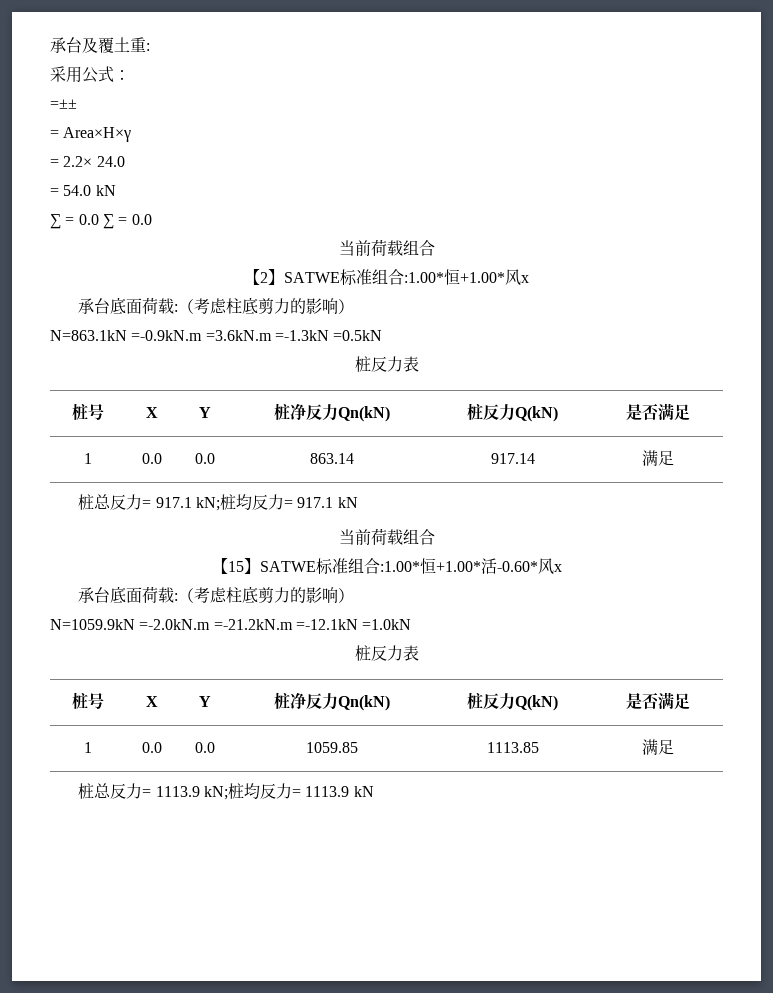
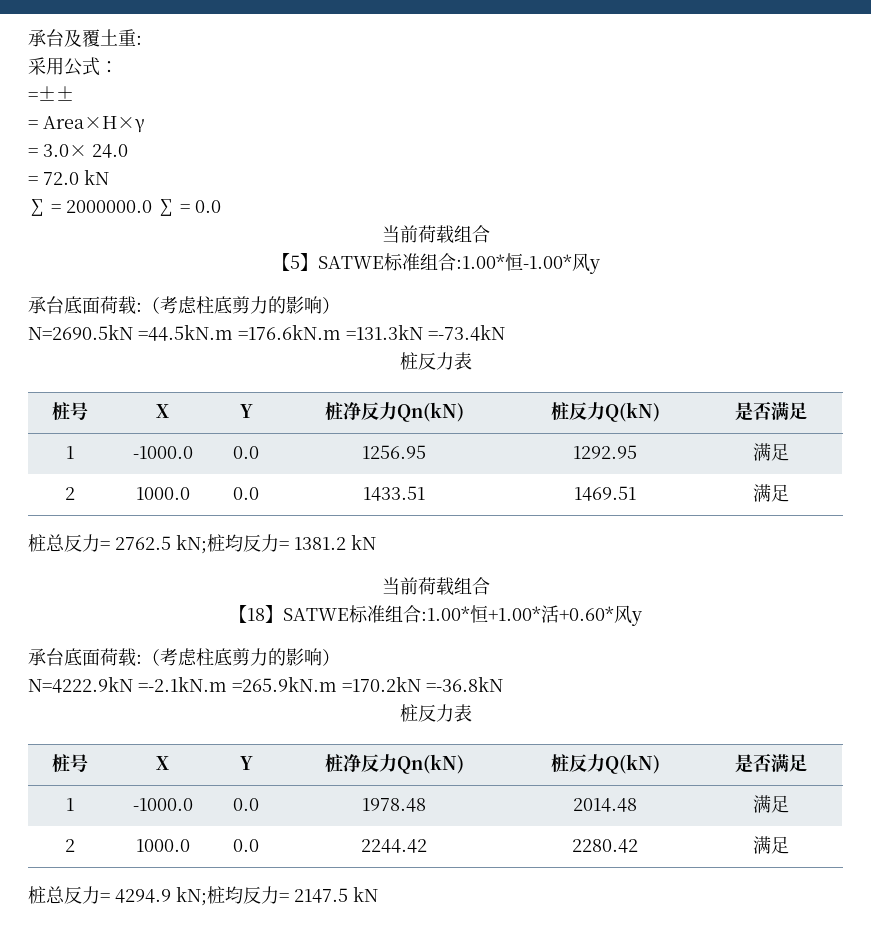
[63,156,93,167] 2.2× -> [43,144,87,157] 3.0×
[63,185,92,196] 54.0 -> [43,172,79,185] 72.0
[78,214,99,225] 0.0 -> [66,200,152,213] 2000000.0
[260,269,529,286] 2】SATWE标准组合:1.00*恒+1.00*风x -> [289,253,600,274] 5】SATWE标准组合:1.00*恒-1.00*风y
[50,330,383,341] N=863.1kN =-0.9kN.m =3.6kN.m =-1.3kN =0.5kN -> [28,324,505,341] N=2690.5kN =44.5kN.m =176.6kN.m =131.3kN =-73.4kN
[141,453,162,464] [195,453,215,464] [309,453,354,464] [490,453,535,464] [642,450,674,466] [78,494,334,511] 0.0 | 0.0 | 863.14 | 917.14 | 满足 // 桩总反力= 917.1 kN;桩均反力= 917.1 -> [132,446,193,459] [233,446,259,459] [362,445,426,459] [573,445,638,459] [753,443,789,461] [64,487,75,500] [135,487,190,500] [233,487,259,500] [363,486,425,501] [574,486,637,501] [753,484,789,502] [28,534,346,554] -1000.0 | 0.0 | 1256.95 | 1292.95 | 满足 // 2 | 1000.0 | 0.0 | 1433.51 | 1469.51 | 满足 // 桩总反力= 2762.5 kN;桩均反力= 1381.2
[227,561,244,572] 15 -> [247,608,265,621] 18
[496,558,562,575] -0.60*风x -> [559,605,642,626] +0.60*风y
[50,619,412,630] N=1059.9kN =-2.0kN.m =-21.2kN.m =-12.1kN =1.0kN -> [28,676,503,693] N=4222.9kN =-2.1kN.m =265.9kN.m =170.2kN =-36.8kN
[141,742,162,753] [195,742,215,753] [305,742,358,753] [486,742,539,753] [642,739,674,755] [78,783,350,800] 0.0 | 0.0 | 1059.85 | 1113.85 | 满足 // 桩总反力= 1113.9 kN;桩均反力= 1113.9 -> [132,798,193,811] [233,798,259,811] [362,798,426,812] [573,798,638,812] [753,795,789,813] [64,839,75,852] [135,839,190,852] [233,839,259,852] [361,839,427,853] [572,839,639,853] [753,836,789,854] [28,886,348,906] -1000.0 | 0.0 | 1978.48 | 2014.48 | 满足 // 2 | 1000.0 | 0.0 | 2244.42 | 2280.42 | 满足 // 桩总反力= 4294.9 kN;桩均反力= 2147.5

